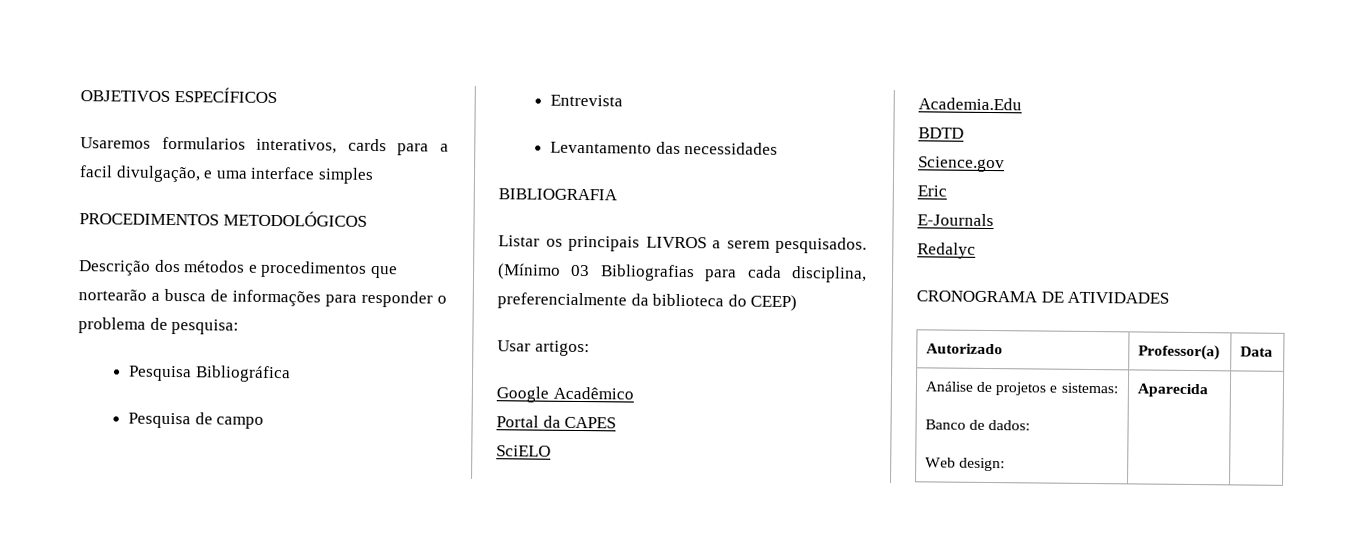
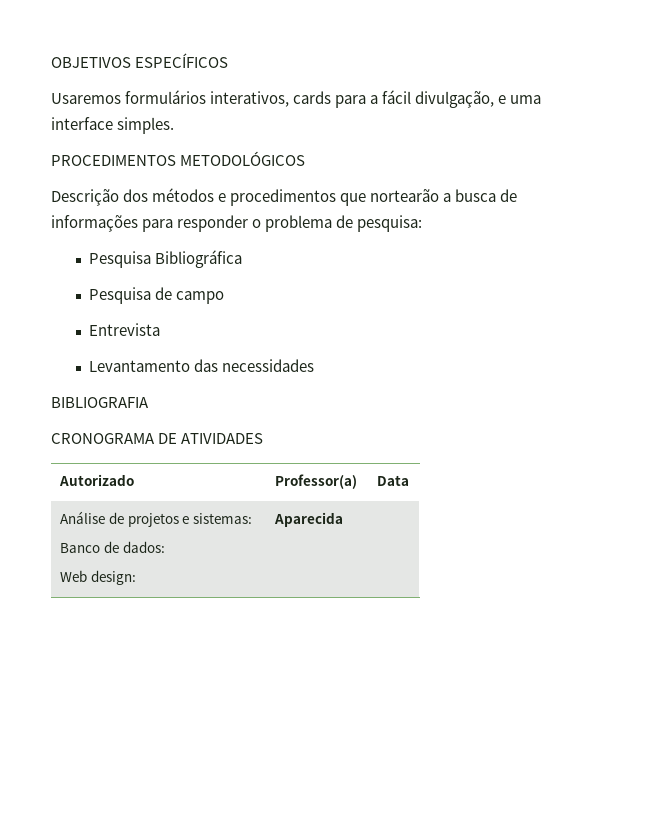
[161,136,246,150] formularios -> [125,90,207,104] formulários
[79,165,113,178] facil -> [382,90,412,104] fácil
[317,167,374,184] simples -> [117,117,175,134] simples.
[498,235,867,254] [497,263,867,283] [497,292,798,312] [497,340,590,357] [496,386,634,403] [496,415,617,429] [496,445,551,457] [918,97,1022,111] [918,127,964,139] [918,156,1005,173] [917,185,947,197] [917,213,994,227] [917,242,976,259] // Listar os principais LIVROS a serem pesquisados. (Mínimo 03 Bibliografias para cada disciplina, preferencialmente da biblioteca do CEEP) // Usar artigos: // Google Acadêmico // Portal da CAPES // SciELO // Academia.Edu // BDTD // Science.gov // Eric // E-Journals // Redalyc -> (149, 402) none

